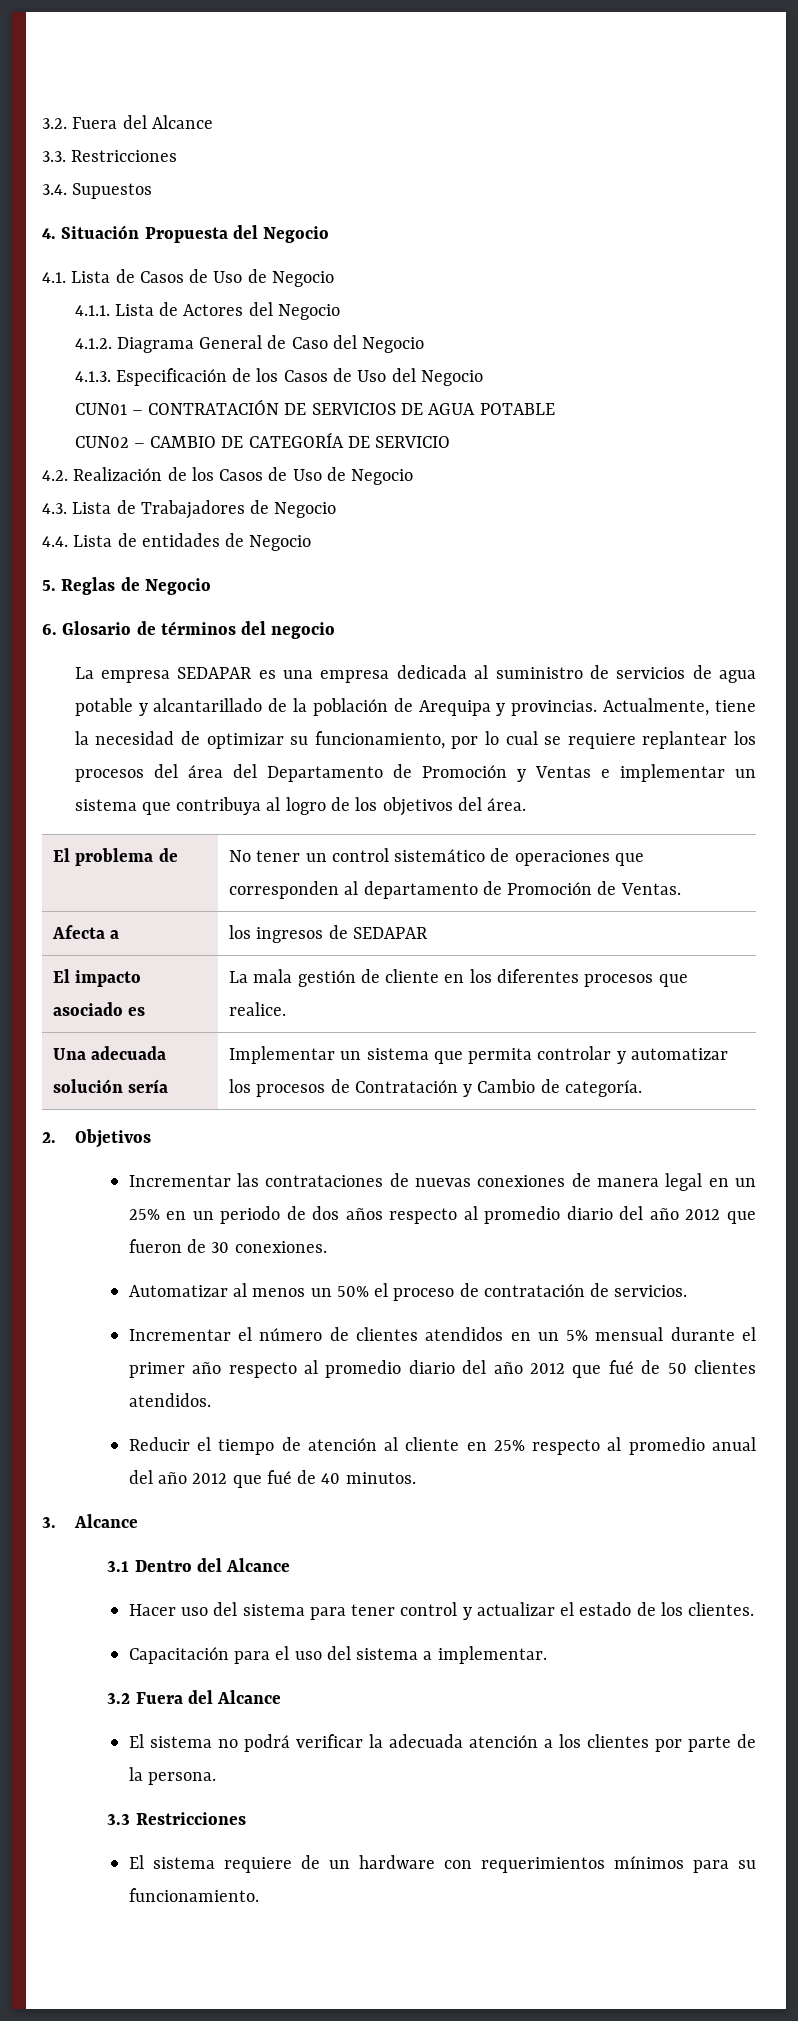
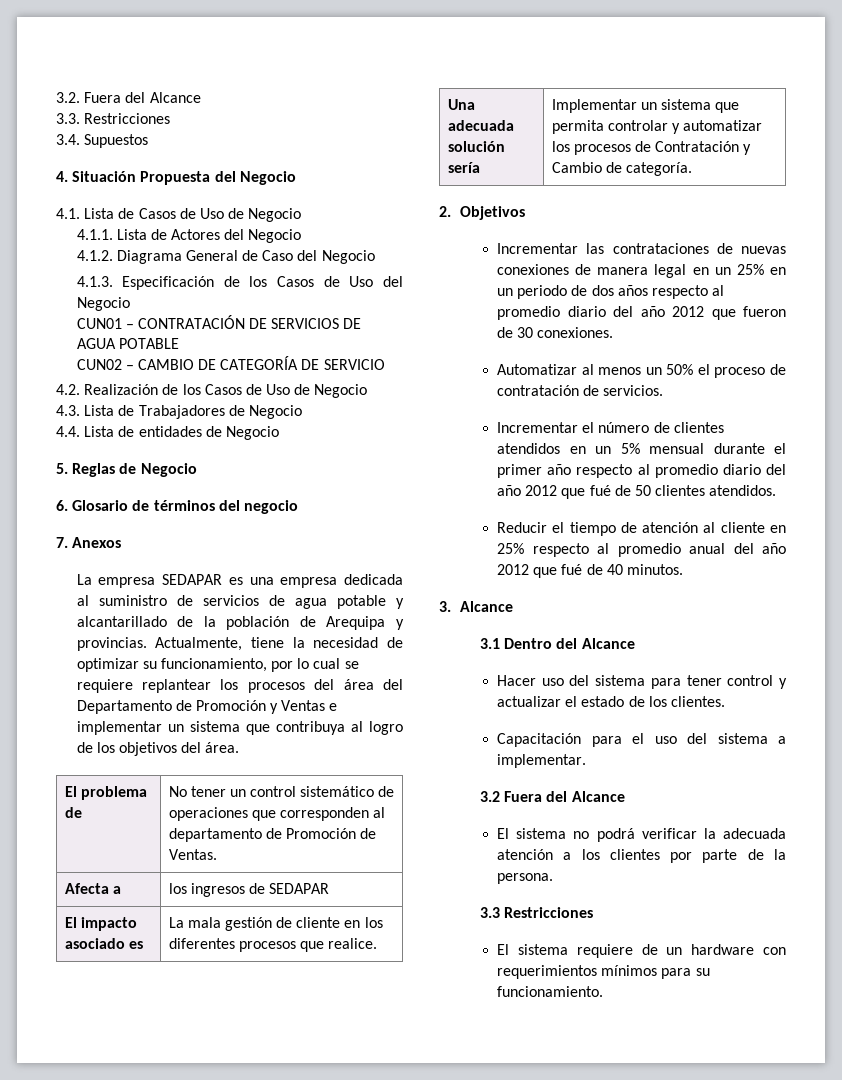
(336, 630) none -> [56,537,122,548] // 7. Anexos

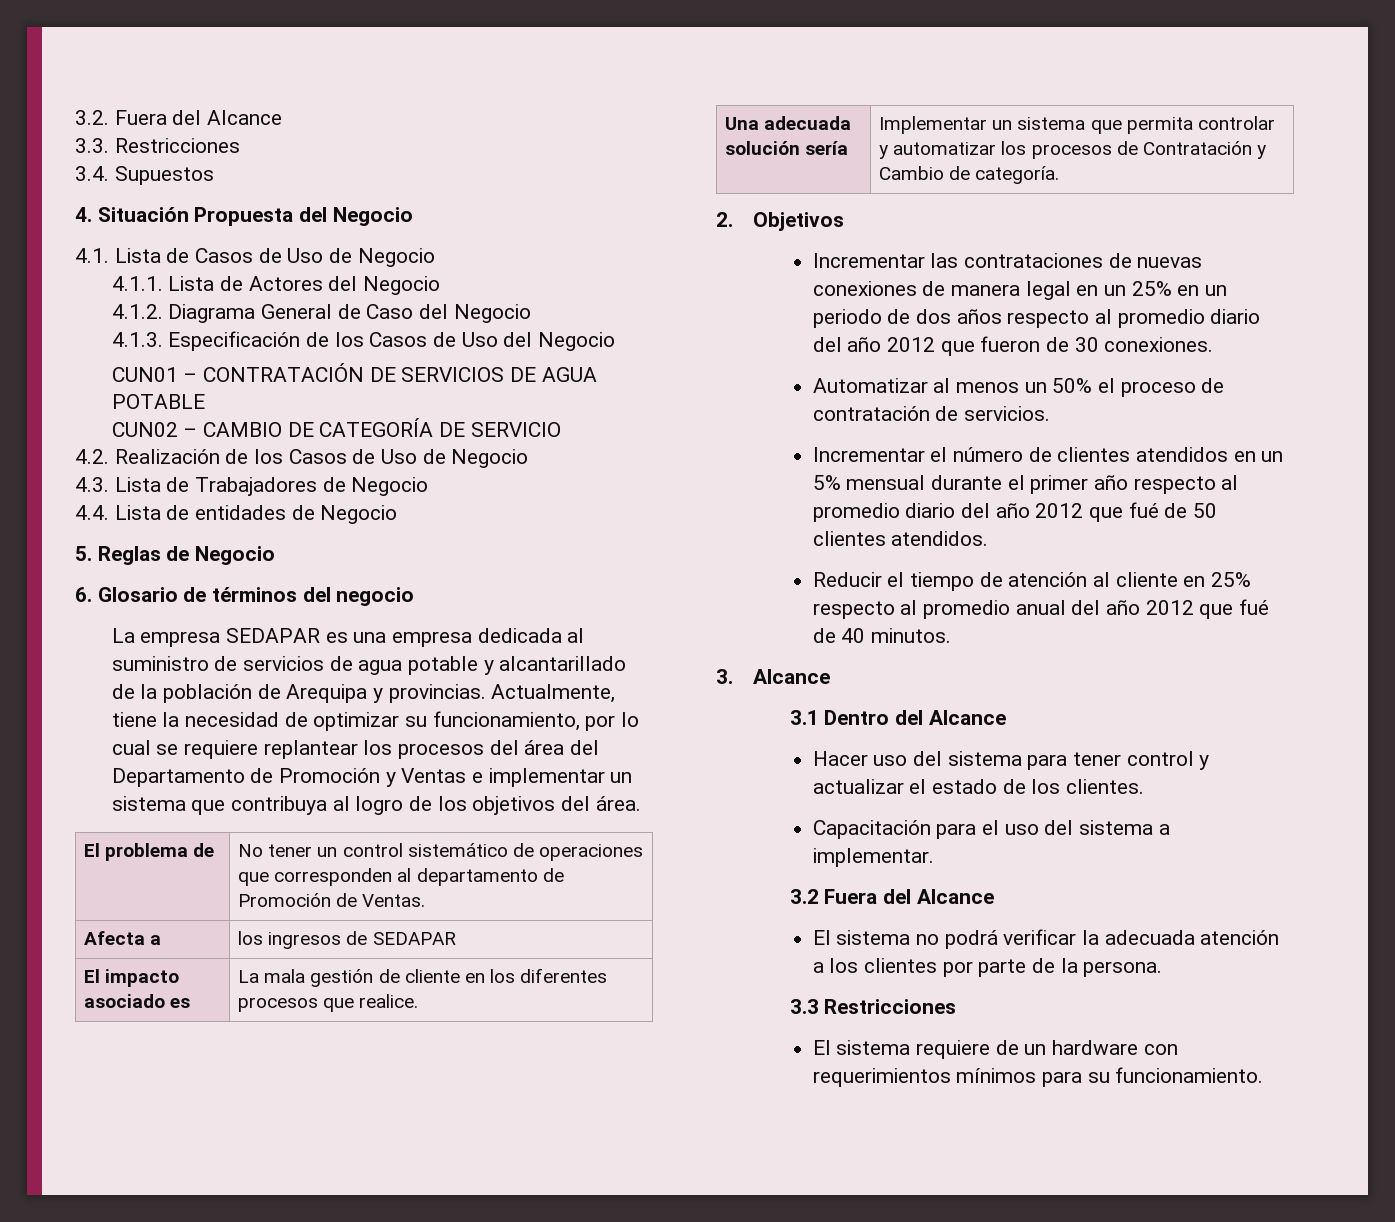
[56,537,122,548] // 7. Anexos -> (415, 596) none

